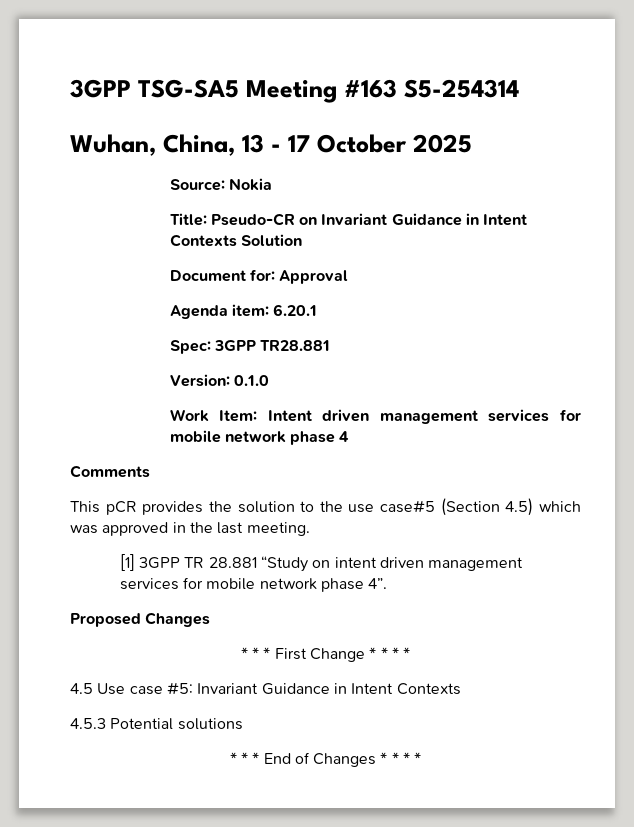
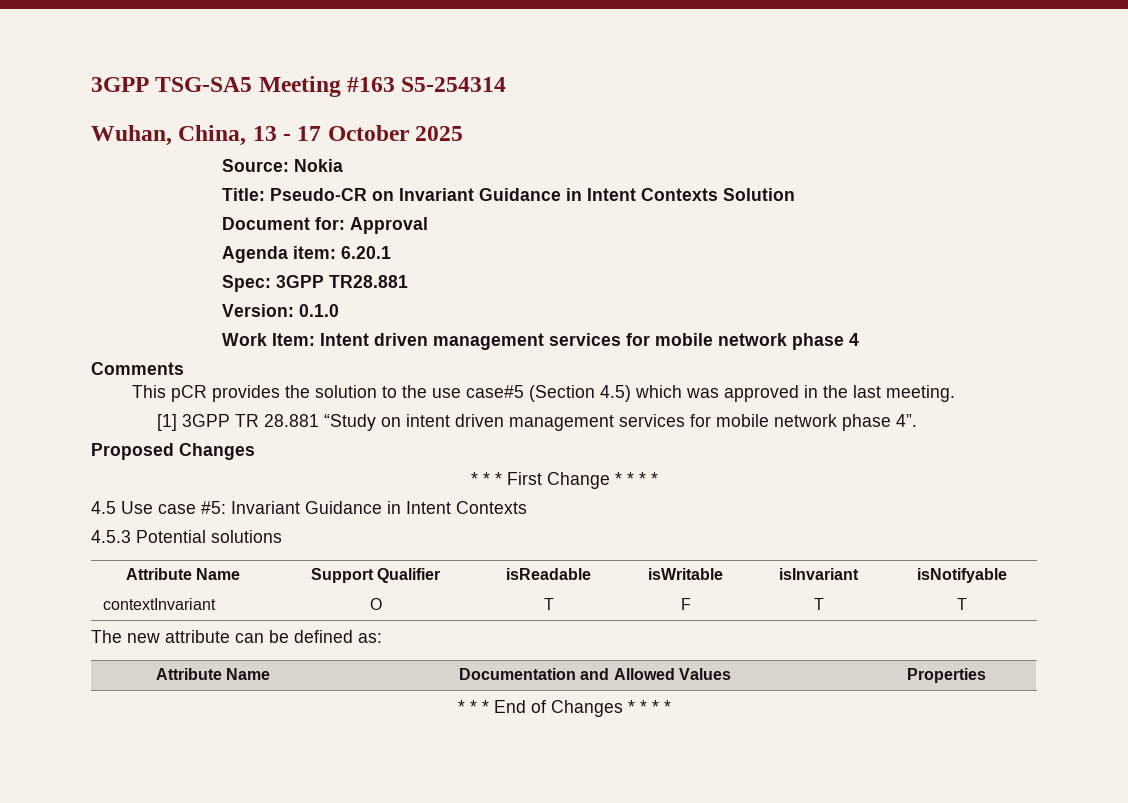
(243, 724) none -> [125,568,241,580] [310,568,441,583] [506,568,591,580] [648,568,723,580] [779,568,859,580] [916,568,1007,583] [103,598,217,610] [369,598,382,610] [543,598,554,610] [680,598,691,610] [813,598,824,610] [956,598,967,610] [91,630,382,643] [155,668,271,680] [459,668,731,680] [906,668,986,683] // Attribute Name | Support Qualifier | isReadable | isWritable | isInvariant | isNotifyable // contextInvariant | O | T | F | T | T // The new attribute can be defined as: // Attribute Name | Documentation and Allowed Values | Properties

